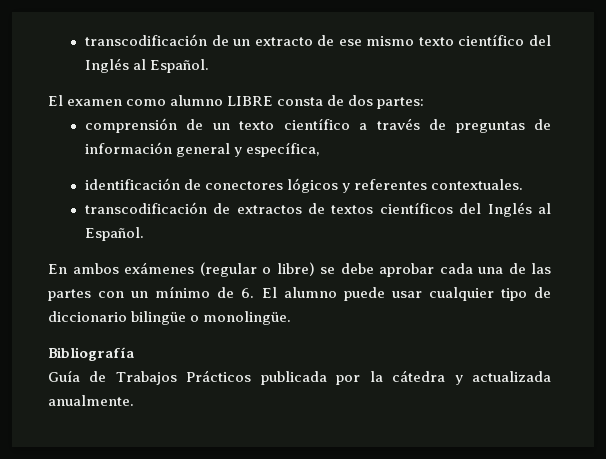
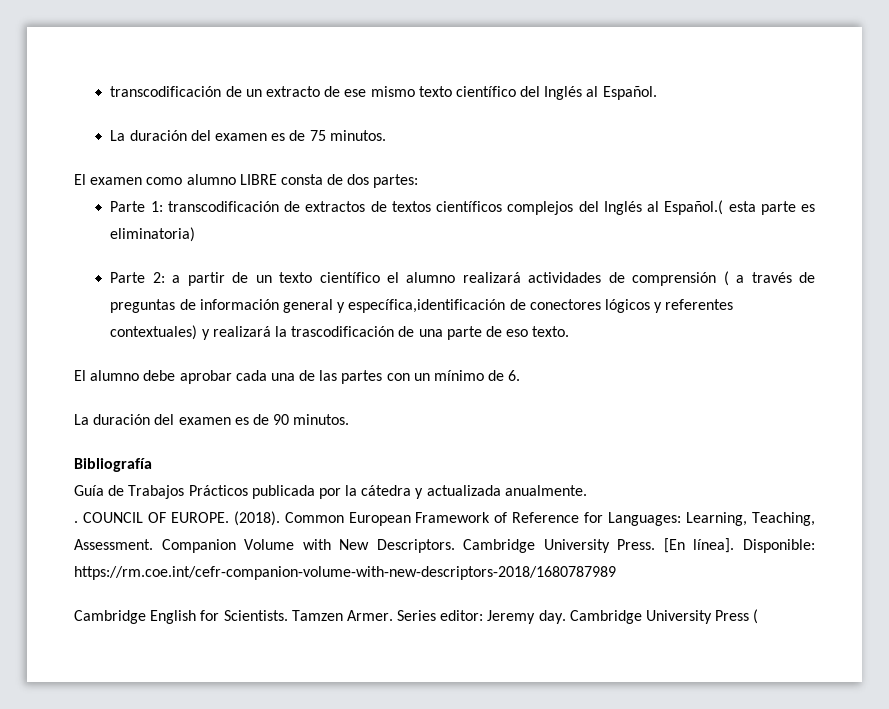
(210, 66) none -> [110,130,386,141] // La duración del examen es de 75 minutos.
[84,118,350,133] comprensión de un texto científico -> [110,200,816,215] [110,227,196,242] [110,271,729,286] Parte 1: transcodificación de extractos de textos científicos complejos del Inglés al Español.( esta parte es eliminatoria) // Parte 2: a partir de un texto científico el alumno realizará actividades de comprensión (
[246,142,321,157] [84,178,180,190] específica, // identificación -> [348,299,506,313] específica,identificación
[431,179,524,190] [84,202,552,217] [84,227,144,241] [48,262,335,277] contextuales. // transcodificación de extractos de textos científicos del Inglés al Español. // En ambos exámenes (regular o libre) se -> [110,325,570,340] [74,370,140,381] contextuales) y realizará la trascodificación de una parte de eso texto. // El alumno
[261,287,551,301] [48,311,292,325] El alumno puede usar cualquier tipo de diccionario bilingüe o monolingüe. -> [74,414,350,425] // La duración del examen es de 90 minutos.
(134, 400) none -> [74,511,815,526] [74,538,815,553] [74,566,616,580] [74,609,759,624] // . COUNCIL OF EUROPE. (2018). Common European Framework of Reference for Languages: Learning, Teaching, Assessment. Companion Volume with New Descriptors. Cambridge University Press. [En línea]. Disponible: https://rm.coe.int/cefr-companion-volume-with-new-descriptors-2018/1680787989 // Cambridge English for Scientists. Tamzen Armer. Series editor: Jeremy day. Cambridge University Press (

